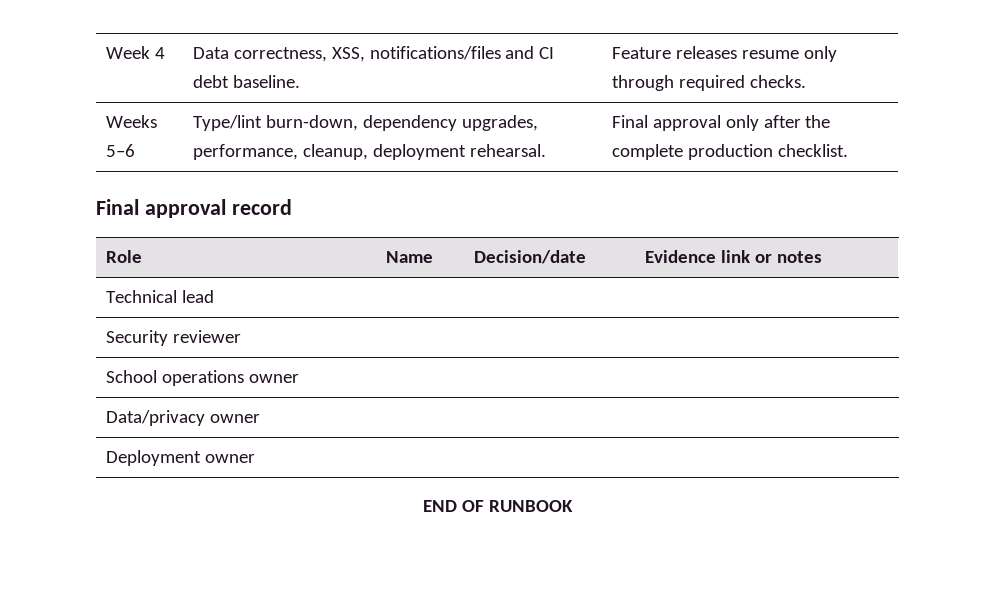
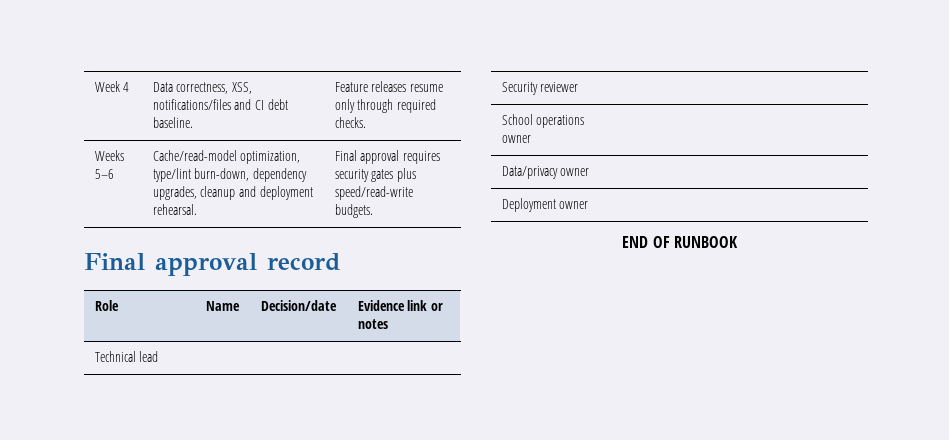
[192,115,262,131] Type/lint -> [152,150,301,164] [152,168,191,182] Cache/read-model optimization, type/lint
[192,144,368,160] performance, cleanup, -> [200,186,257,200] cleanup and
[725,115,831,131] [611,144,848,160] only after the complete production checklist. -> [403,151,441,164] [334,168,417,182] [334,186,413,200] [334,204,373,218] requires security gates plus speed/read-write budgets.

